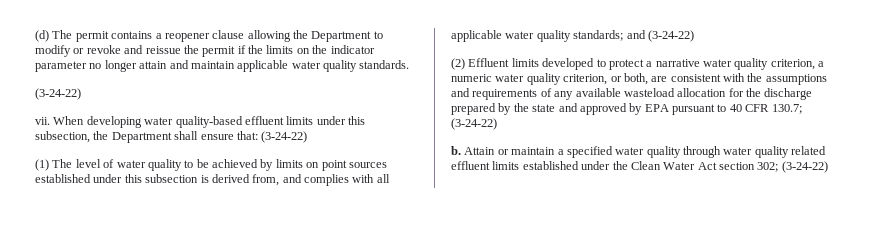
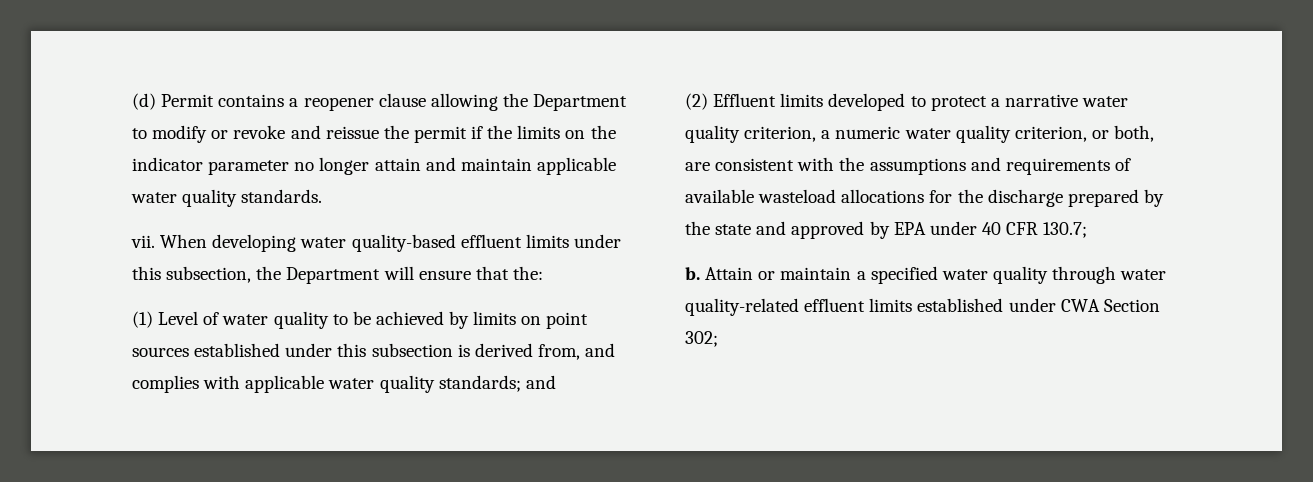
[52,30,109,42] The permit -> [161,94,215,107] Permit
[35,88,81,100] // (3-24-22) -> (323, 196) none
[174,131,308,143] shall ensure that: (3-24-22) -> [383,266,543,280] will ensure that the:
[52,159,101,168] The level -> [158,311,199,325] Level
[376,174,390,183] all -> (241, 382) none
[647,30,694,42] (3-24-22) -> (556, 382) none
[554,91,574,100] any -> (1131, 164) none
[677,88,727,97] allocation -> [841,189,925,203] allocations
[672,104,727,115] pursuant to -> [929,221,977,235] under
[451,118,497,130] (3-24-22) -> (1088, 230) none
[754,146,827,158] quality related -> [685,298,799,316] quality-related
[612,161,828,173] the Clean Water Act section 302; (3-24-22) -> [1060,299,1160,312] [685,331,718,347] CWA Section 302;

